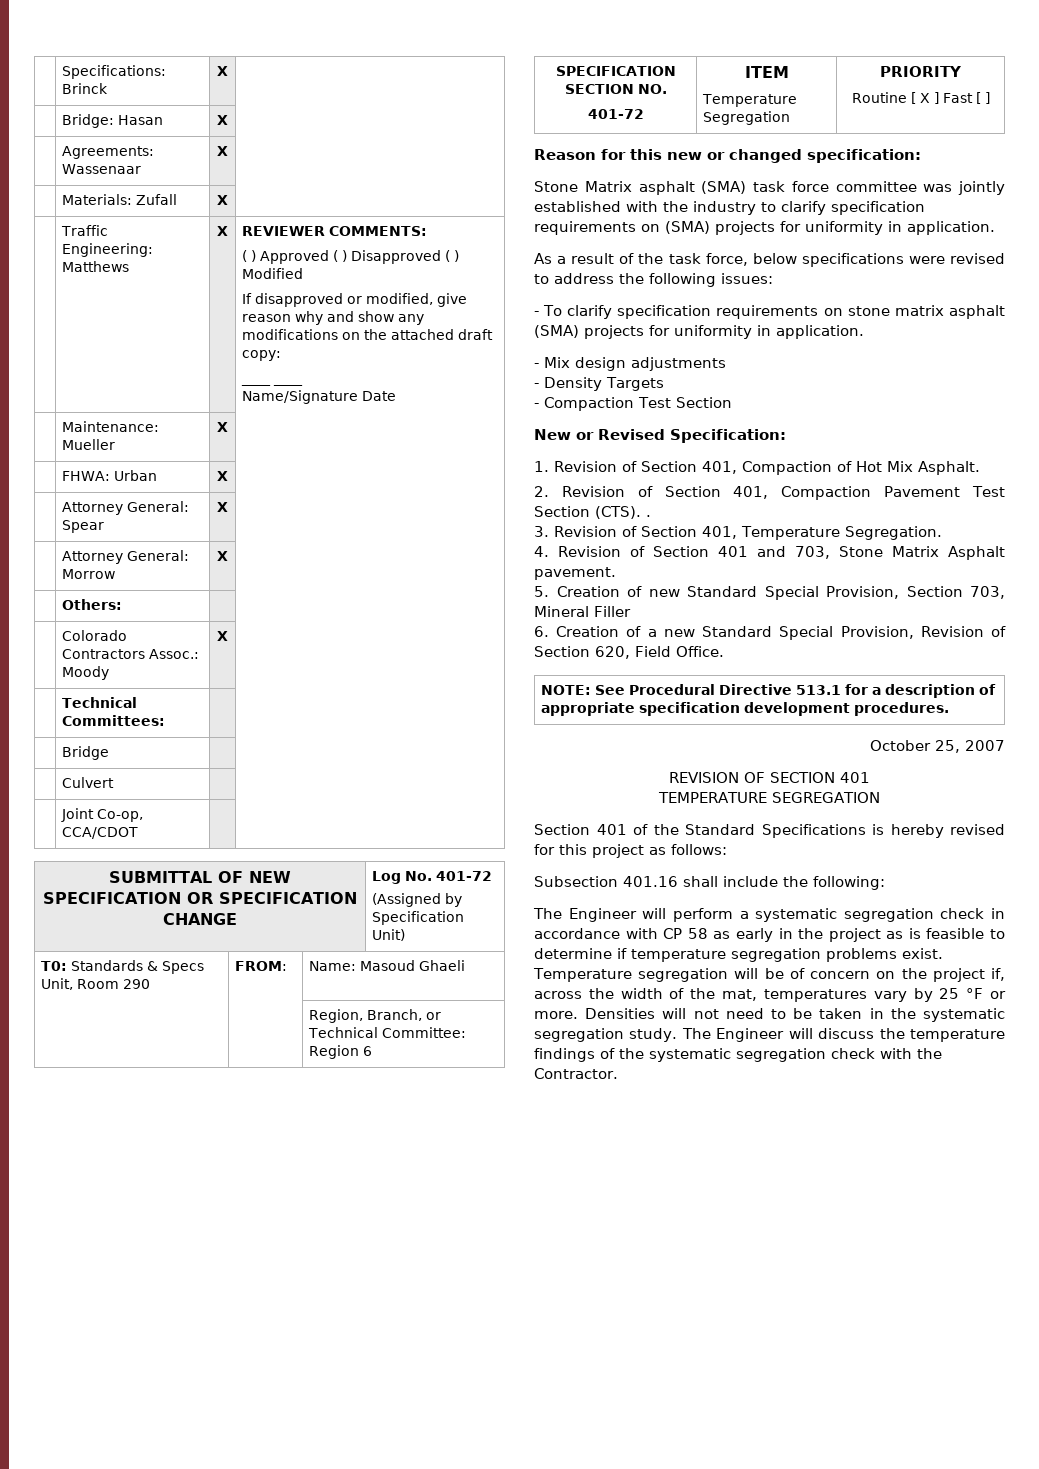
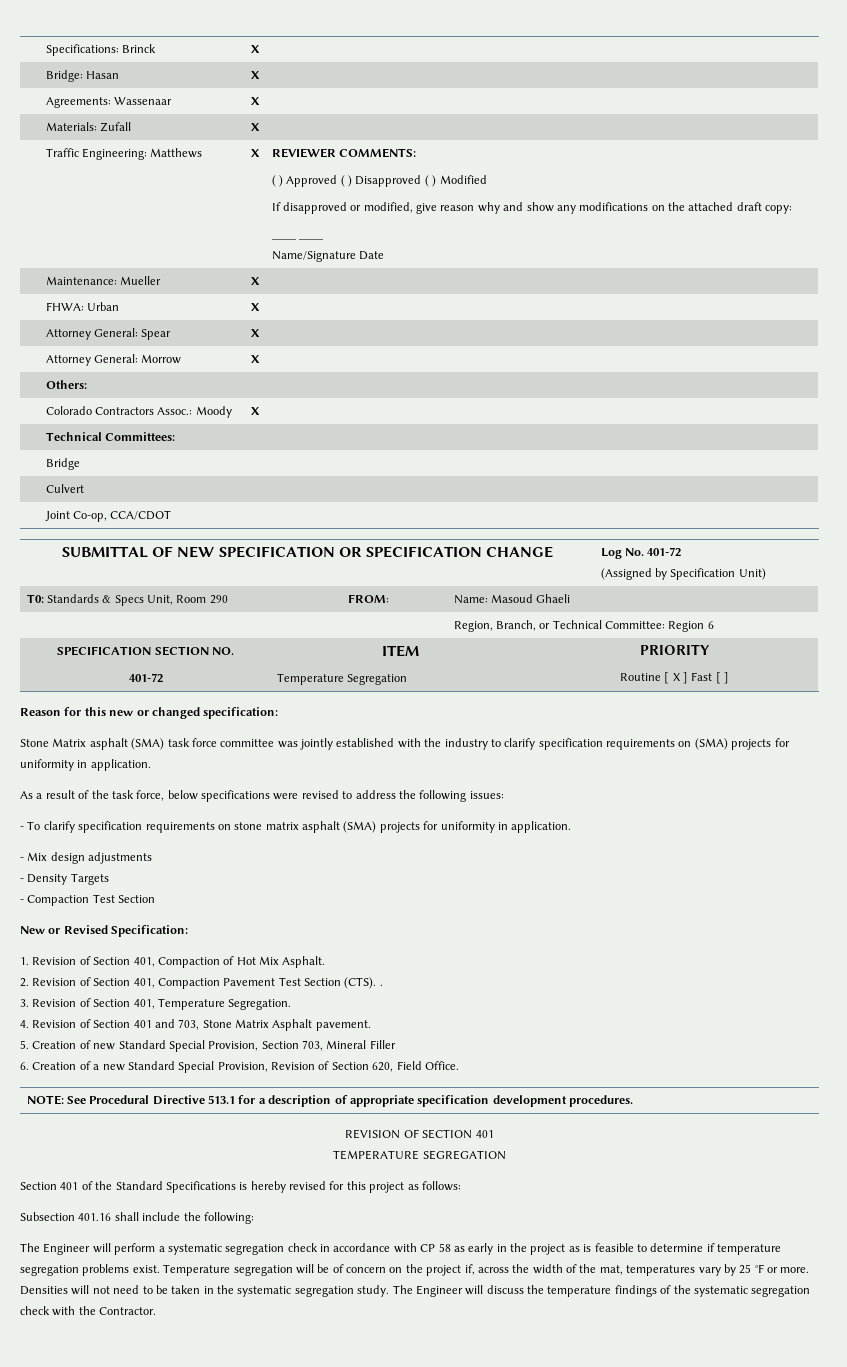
[870,740,1005,753] // October 25, 2007 -> (634, 1101) none

